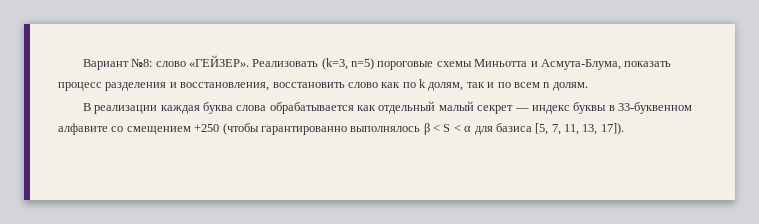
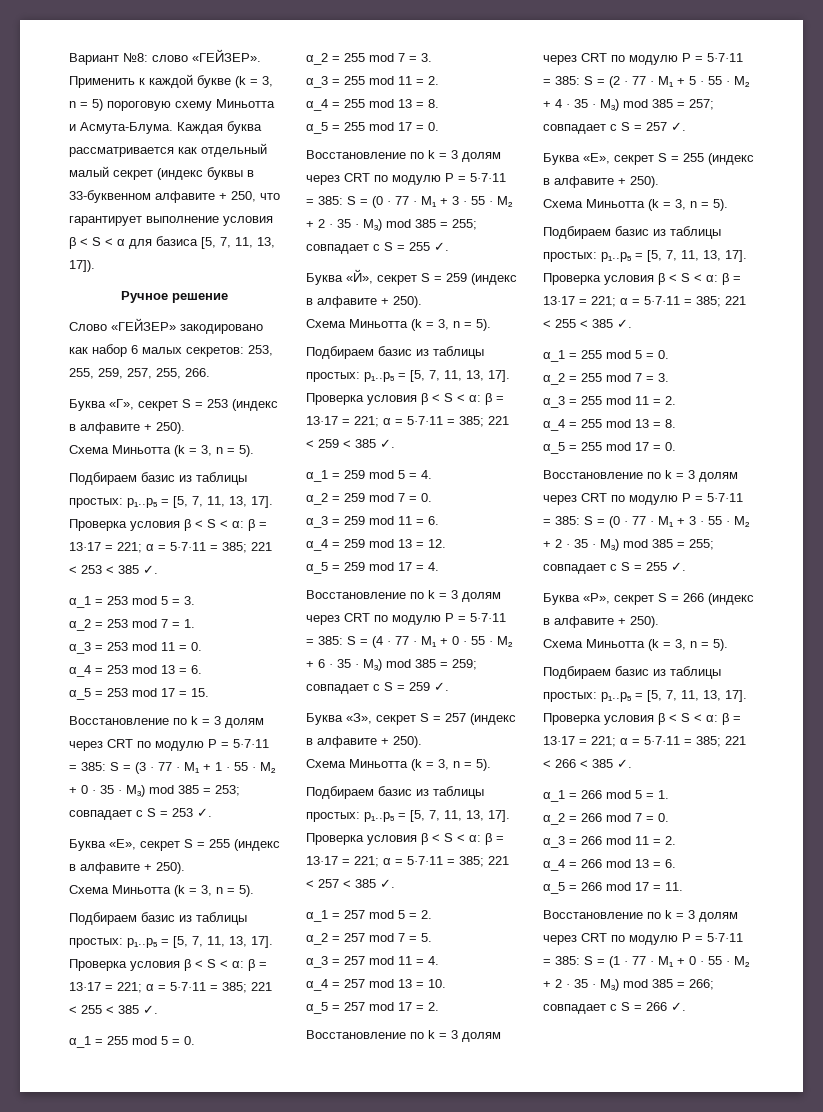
[252,58,672,70] [58,79,588,91] [82,102,354,114] Реализовать (k=3, n=5) пороговые схемы Миньотта и Асмута-Блума, показать процесс разделения и восстановления, восстановить слово как по k долям, так и по всем n долям. // В реализации каждая буква слова обрабатывается -> [69,74,273,88] [69,99,275,111] [69,121,262,134] [69,147,174,157] Применить к каждой букве (k = 3, n = 5) пороговую схему Миньотта и Асмута-Блума. Каждая буква рассматривается
[514,105,570,114] — индекс -> [157,168,203,180] (индекс
[111,123,421,135] со смещением +250 (чтобы гарантированно выполнялось -> [219,191,280,202] [69,216,273,226] + 250, что гарантирует выполнение условия
(624, 129) none -> [121,291,228,303] [69,318,263,334] [69,344,273,357] [69,368,210,379] [69,399,278,411] [69,422,185,434] [69,445,254,457] [69,472,247,485] [69,496,273,508] [69,519,267,531] [69,542,272,553] [69,565,158,574] [69,596,195,608] [69,619,195,631] [69,642,202,654] [69,665,202,677] [69,688,209,700] [69,716,264,728] [69,739,269,751] [69,762,276,774] [69,785,240,797] [69,808,212,820] [69,839,280,851] [69,862,185,874] [69,885,254,897] [69,912,247,925] [69,936,273,948] [69,959,267,971] [69,982,272,993] [69,1005,158,1014] [69,1036,195,1048] [306,53,432,65] [306,76,439,88] [306,99,439,111] [306,122,439,134] [306,150,501,162] [306,173,506,185] [306,196,513,208] [306,219,477,231] [306,242,449,254] [306,269,517,285] [306,296,422,308] [306,319,491,331] [306,346,484,359] [306,370,510,382] [306,393,504,405] [306,416,509,427] [306,439,395,448] [306,470,432,482] [306,493,432,505] [306,516,439,528] [306,539,446,551] [306,562,439,574] [306,590,501,602] [306,613,506,625] [306,636,513,648] [306,659,477,671] [306,682,449,694] [306,713,516,725] [306,736,422,748] [306,759,491,771] [306,786,484,799] [306,810,510,822] [306,833,504,845] [306,856,509,867] [306,879,395,888] [306,910,432,922] [306,933,432,945] [306,956,439,968] [306,979,446,991] [306,1002,439,1014] [306,1030,501,1042] [543,53,743,65] [543,76,750,88] [543,99,714,111] [543,122,686,134] [543,153,754,165] [543,176,659,188] [543,199,728,211] [543,226,721,239] [543,250,747,262] [543,273,741,285] [543,296,746,307] [543,319,632,328] [543,350,669,362] [543,373,669,385] [543,396,676,408] [543,419,676,431] [543,442,676,454] [543,470,738,482] [543,493,743,505] [543,516,750,528] [543,539,714,551] [543,562,686,574] [543,593,754,605] [543,616,659,628] [543,639,728,651] [543,666,721,679] [543,690,747,702] [543,713,741,725] [543,736,746,747] [543,759,632,768] [543,790,669,802] [543,813,669,825] [543,836,676,848] [543,859,676,871] [543,882,683,894] [543,910,738,922] [543,933,743,945] [543,956,750,968] [543,979,714,991] [543,1002,686,1014] // Ручное решение // Слово «ГЕЙЗЕР» закодировано как набор 6 малых секретов: 253, 255, 259, 257, 255, 266. // Буква «Г», секрет S = 253 (индекс в алфавите + 250). // Схема Миньотта (k = 3, n = 5). // Подбираем базис из таблицы простых: p₁..p₅ = [5, 7, 11, 13, 17]. Проверка условия β < S < α: β = 13·17 = 221; α = 5·7·11 = 385; 221 < 253 < 385 ✓. // α_1 = 253 mod 5 = 3. // α_2 = 253 mod 7 = 1. // α_3 = 253 mod 11 = 0. // α_4 = 253 mod 13 = 6. // α_5 = 253 mod 17 = 15. // Восстановление по k = 3 долям через CRT по модулю P = 5·7·11 = 385: S = (3 · 77 · M₁ + 1 · 55 · M₂ + 0 · 35 · M₃) mod 385 = 253; совпадает с S = 253 ✓. // Буква «Е», секрет S = 255 (индекс в алфавите + 250). // Схема Миньотта (k = 3, n = 5). // Подбираем базис из таблицы простых: p₁..p₅ = [5, 7, 11, 13, 17]. Проверка условия β < S < α: β = 13·17 = 221; α = 5·7·11 = 385; 221 < 255 < 385 ✓. // α_1 = 255 mod 5 = 0. // α_2 = 255 mod 7 = 3. // α_3 = 255 mod 11 = 2. // α_4 = 255 mod 13 = 8. // α_5 = 255 mod 17 = 0. // Восстановление по k = 3 долям через CRT по модулю P = 5·7·11 = 385: S = (0 · 77 · M₁ + 3 · 55 · M₂ + 2 · 35 · M₃) mod 385 = 255; совпадает с S = 255 ✓. // Буква «Й», секрет S = 259 (индекс в алфавите + 250). // Схема Миньотта (k = 3, n = 5). // Подбираем базис из таблицы простых: p₁..p₅ = [5, 7, 11, 13, 17]. Проверка условия β < S < α: β = 13·17 = 221; α = 5·7·11 = 385; 221 < 259 < 385 ✓. // α_1 = 259 mod 5 = 4. // α_2 = 259 mod 7 = 0. // α_3 = 259 mod 11 = 6. // α_4 = 259 mod 13 = 12. // α_5 = 259 mod 17 = 4. // Восстановление по k = 3 долям через CRT по модулю P = 5·7·11 = 385: S = (4 · 77 · M₁ + 0 · 55 · M₂ + 6 · 35 · M₃) mod 385 = 259; совпадает с S = 259 ✓. // Буква «З», секрет S = 257 (индекс в алфавите + 250). // Схема Миньотта (k = 3, n = 5). // Подбираем базис из таблицы простых: p₁..p₅ = [5, 7, 11, 13, 17]. Проверка условия β < S < α: β = 13·17 = 221; α = 5·7·11 = 385; 221 < 257 < 385 ✓. // α_1 = 257 mod 5 = 2. // α_2 = 257 mod 7 = 5. // α_3 = 257 mod 11 = 4. // α_4 = 257 mod 13 = 10. // α_5 = 257 mod 17 = 2. // Восстановление по k = 3 долям через CRT по модулю P = 5·7·11 = 385: S = (2 · 77 · M₁ + 5 · 55 · M₂ + 4 · 35 · M₃) mod 385 = 257; совпадает с S = 257 ✓. // Буква «Е», секрет S = 255 (индекс в алфавите + 250). // Схема Миньотта (k = 3, n = 5). // Подбираем базис из таблицы простых: p₁..p₅ = [5, 7, 11, 13, 17]. Проверка условия β < S < α: β = 13·17 = 221; α = 5·7·11 = 385; 221 < 255 < 385 ✓. // α_1 = 255 mod 5 = 0. // α_2 = 255 mod 7 = 3. // α_3 = 255 mod 11 = 2. // α_4 = 255 mod 13 = 8. // α_5 = 255 mod 17 = 0. // Восстановление по k = 3 долям через CRT по модулю P = 5·7·11 = 385: S = (0 · 77 · M₁ + 3 · 55 · M₂ + 2 · 35 · M₃) mod 385 = 255; совпадает с S = 255 ✓. // Буква «Р», секрет S = 266 (индекс в алфавите + 250). // Схема Миньотта (k = 3, n = 5). // Подбираем базис из таблицы простых: p₁..p₅ = [5, 7, 11, 13, 17]. Проверка условия β < S < α: β = 13·17 = 221; α = 5·7·11 = 385; 221 < 266 < 385 ✓. // α_1 = 266 mod 5 = 1. // α_2 = 266 mod 7 = 0. // α_3 = 266 mod 11 = 2. // α_4 = 266 mod 13 = 6. // α_5 = 266 mod 17 = 11. // Восстановление по k = 3 долям через CRT по модулю P = 5·7·11 = 385: S = (1 · 77 · M₁ + 0 · 55 · M₂ + 2 · 35 · M₃) mod 385 = 266; совпадает с S = 266 ✓.

